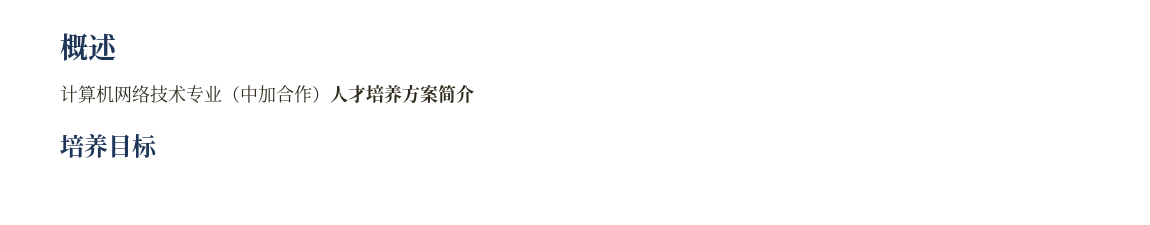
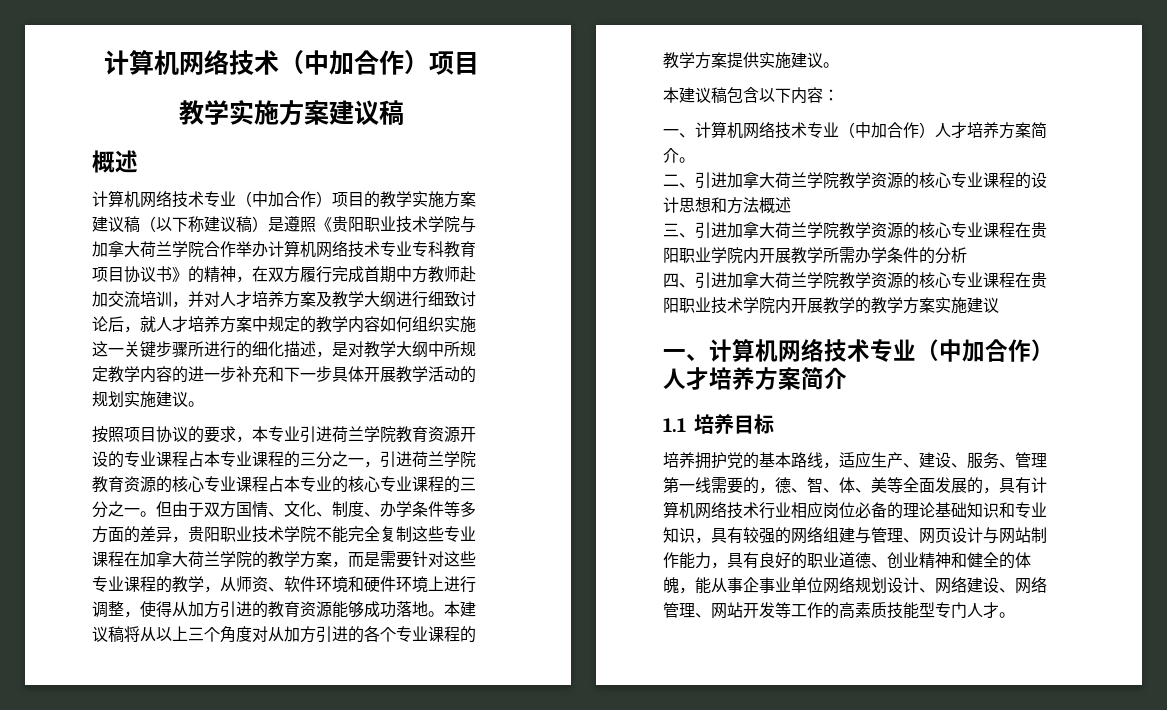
(60, 47) none -> [104,50,479,75] [179,100,404,126] 计算机网络技术（中加合作）项目 // 教学实施方案建议稿 //
(330, 94) none -> [332,191,476,208] [92,216,476,233] [92,240,476,258] [92,266,476,283] [92,291,476,308] [92,316,476,333] [92,341,476,358] [92,366,476,383] [92,391,204,408] [92,426,476,443] [92,451,476,468] [92,476,476,493] [92,501,476,518] [92,526,476,543] [92,551,476,568] [92,576,476,593] [92,601,476,618] [92,626,476,643] [663,52,839,69] [663,87,839,104] [663,121,1047,139] [663,148,695,163] [663,172,1047,189] [663,197,791,214] [663,222,1047,239] [663,247,967,264] [663,272,1047,289] [663,297,999,314] [663,338,1054,362] 项目的教学实施方案建议稿（以下称建议稿）是遵照《贵阳职业技术学院与加拿大荷兰学院合作举办计算机网络技术专业专科教育项目协议书》的精神，在双方履行完成首期中方教师赴加交流培训，并对人才培养方案及教学大纲进行细致讨论后，就人才培养方案中规定的教学内容如何组织实施这一关键步骤所进行的细化描述，是对教学大纲中所规定教学内容的进一步补充和下一步具体开展教学活动的规划实施建议。 // 按照项目协议的要求，本专业引进荷兰学院教育资源开设的专业课程占本专业课程的三分之一，引进荷兰学院教育资源的核心专业课程占本专业的核心专业课程的三分之一。但由于双方国情、文化、制度、办学条件等多方面的差异，贵阳职业技术学院不能完全复制这些专业课程在加拿大荷兰学院的教学方案，而是需要针对这些专业课程的教学，从师资、软件环境和硬件环境上进行调整，使得从加方引进的教育资源能够成功落地。本建议稿将从以上三个角度对从加方引进的各个专业课程的教学方案提供实施建议。 // 本建议稿包含以下内容： // 一、计算机网络技术专业（中加合作）人才培养方案简介。 // 二、引进加拿大荷兰学院教学资源的核心专业课程的设计思想和方法概述 // 三、引进加拿大荷兰学院教学资源的核心专业课程在贵阳职业学院内开展教学所需办学条件的分析 // 四、引进加拿大荷兰学院教学资源的核心专业课程在贵阳职业技术学院内开展教学的教学方案实施建议 // 一、计算机网络技术专业（中加合作）
(474, 94) none -> [663,418,686,432] 1.1
(158, 146) none -> [663,451,1047,469] [663,477,1047,494] [663,501,1047,519] [663,526,1047,544] [663,552,1031,569] [663,576,1047,594] [663,602,1015,619] // 培养拥护党的基本路线，适应生产、建设、服务、管理第一线需要的，德、智、体、美等全面发展的，具有计算机网络技术行业相应岗位必备的理论基础知识和专业知识，具有较强的网络组建与管理、网页设计与网站制作能力，具有良好的职业道德、创业精神和健全的体魄，能从事企事业单位网络规划设计、网络建设、网络管理、网站开发等工作的高素质技能型专门人才。

